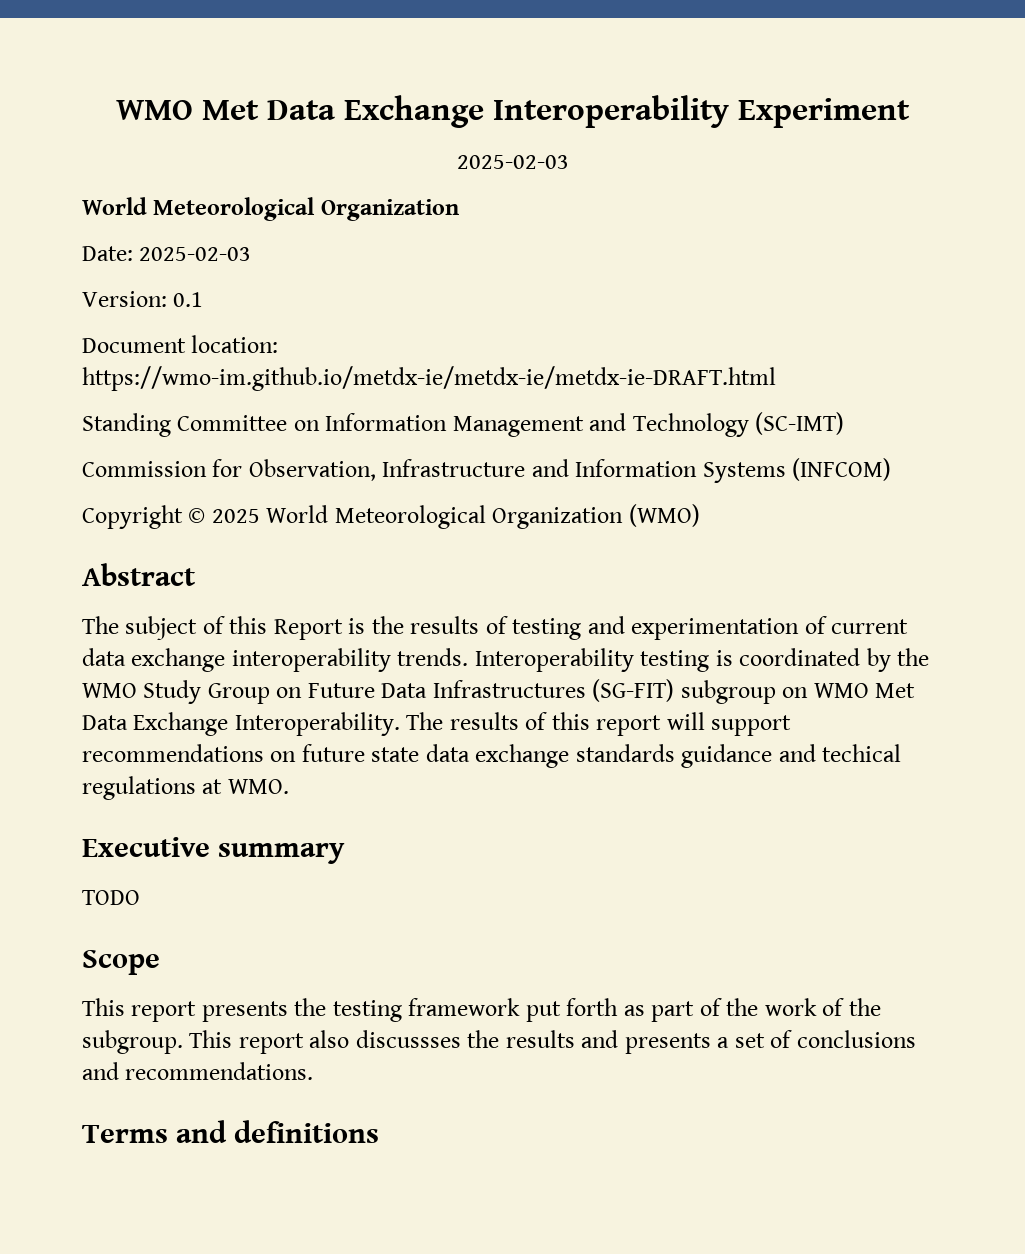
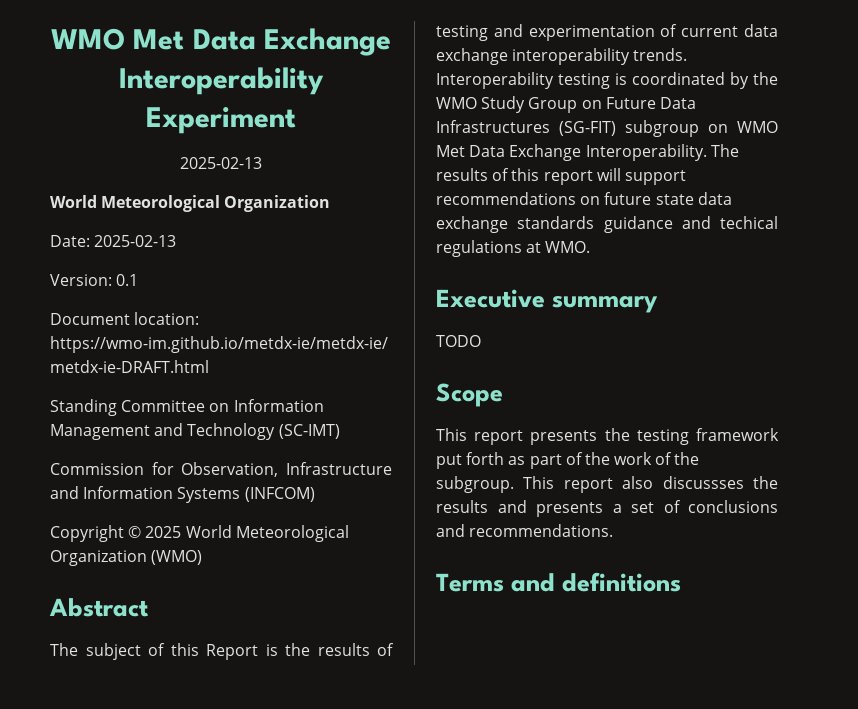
[456,155,569,169] 2025-02-03 -> [180,157,262,169] 2025-02-13
[139,247,252,261] 2025-02-03 -> [94,235,177,247] 2025-02-13

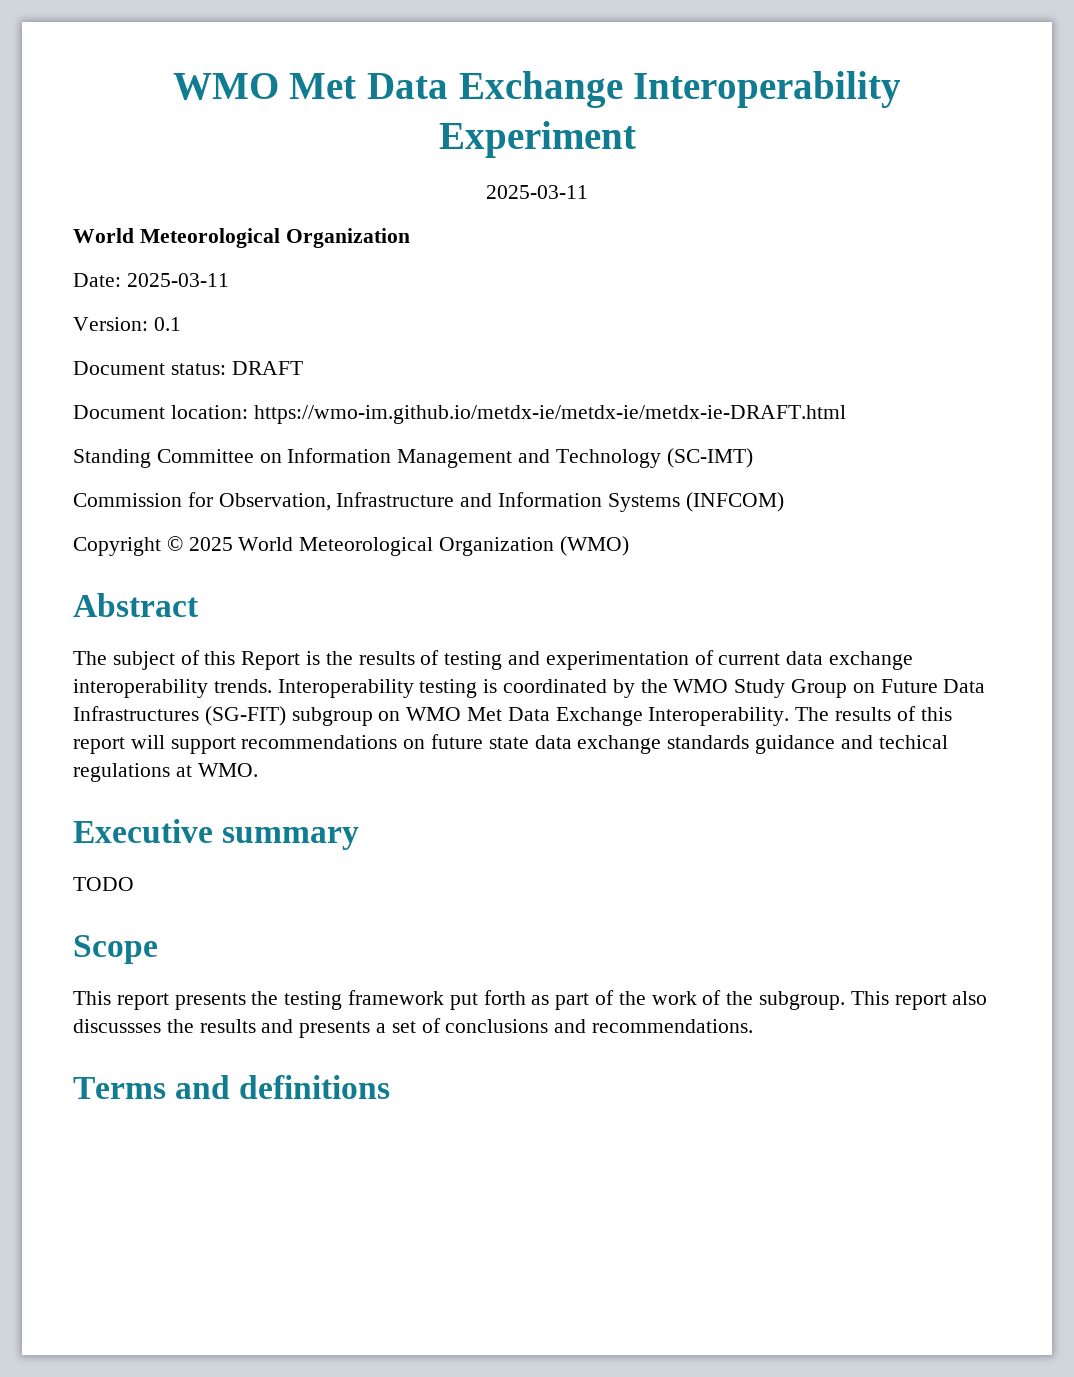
[180,157,262,169] 2025-02-13 -> [486,185,588,199] 2025-03-11
[94,235,177,247] 2025-02-13 -> [126,273,229,287] 2025-03-11
(139, 280) none -> [73,361,303,375] // Document status: DRAFT

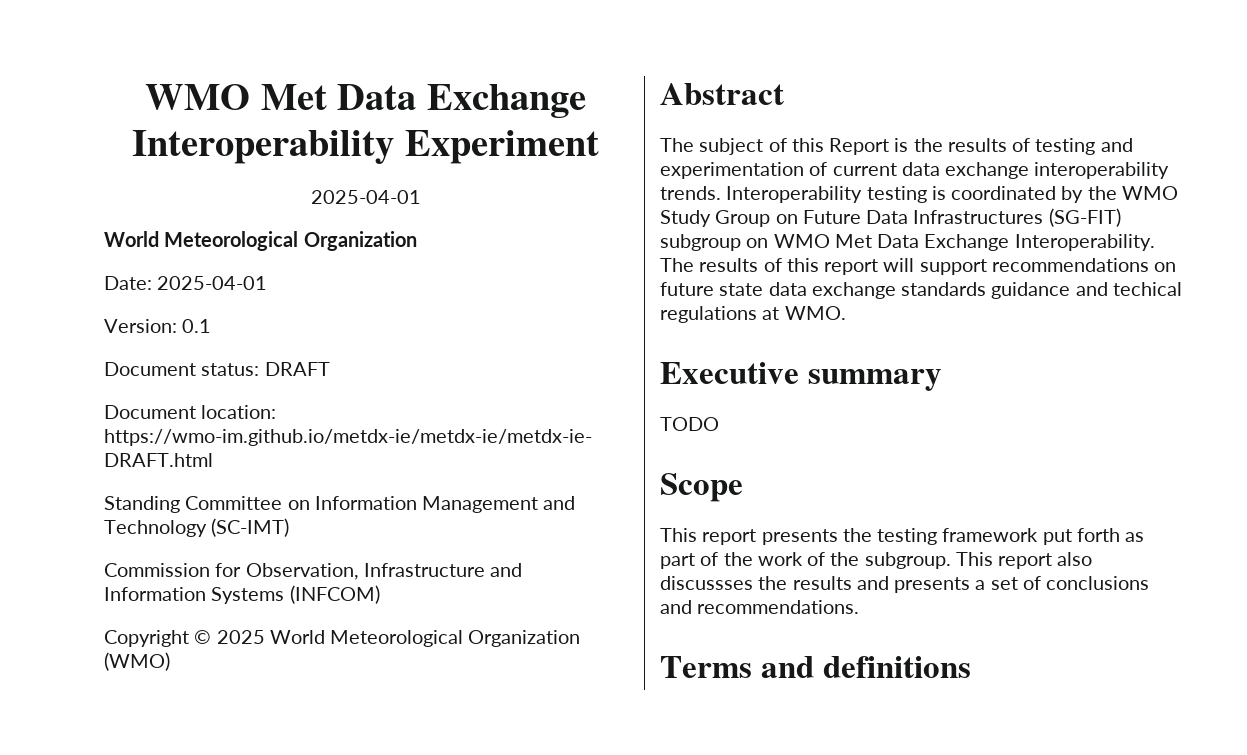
[486,185,588,199] 2025-03-11 -> [310,190,421,204] 2025-04-01
[126,273,229,287] 2025-03-11 -> [157,276,268,290] 2025-04-01

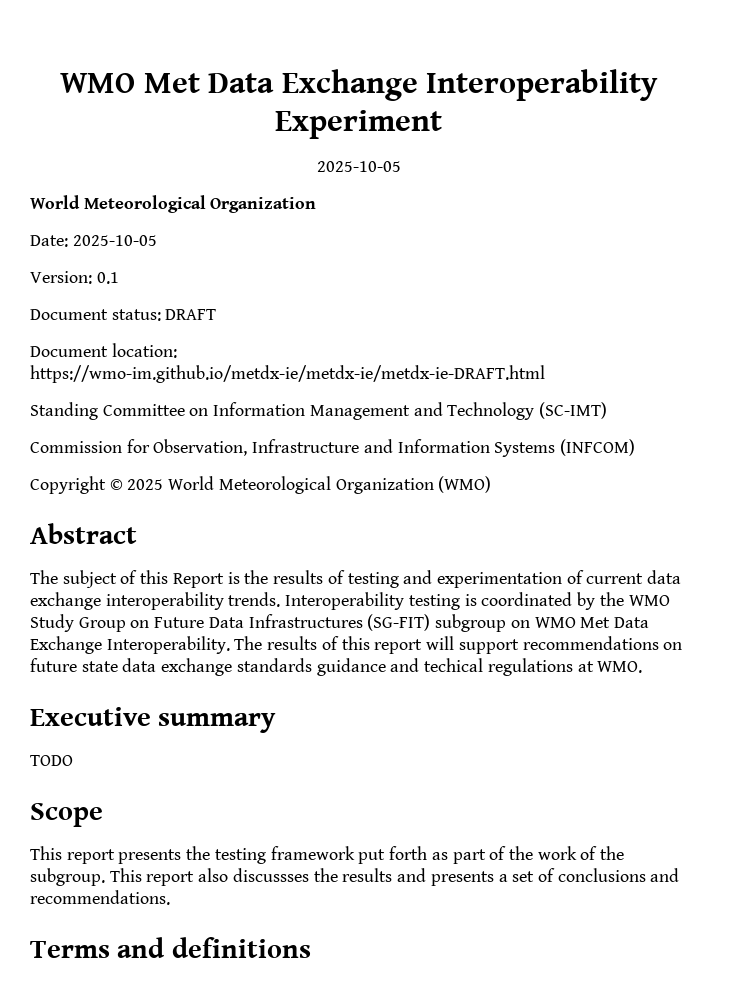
[310,190,421,204] 2025-04-01 -> [316,161,401,172] 2025-10-05
[157,276,268,290] 2025-04-01 -> [72,235,157,246] 2025-10-05

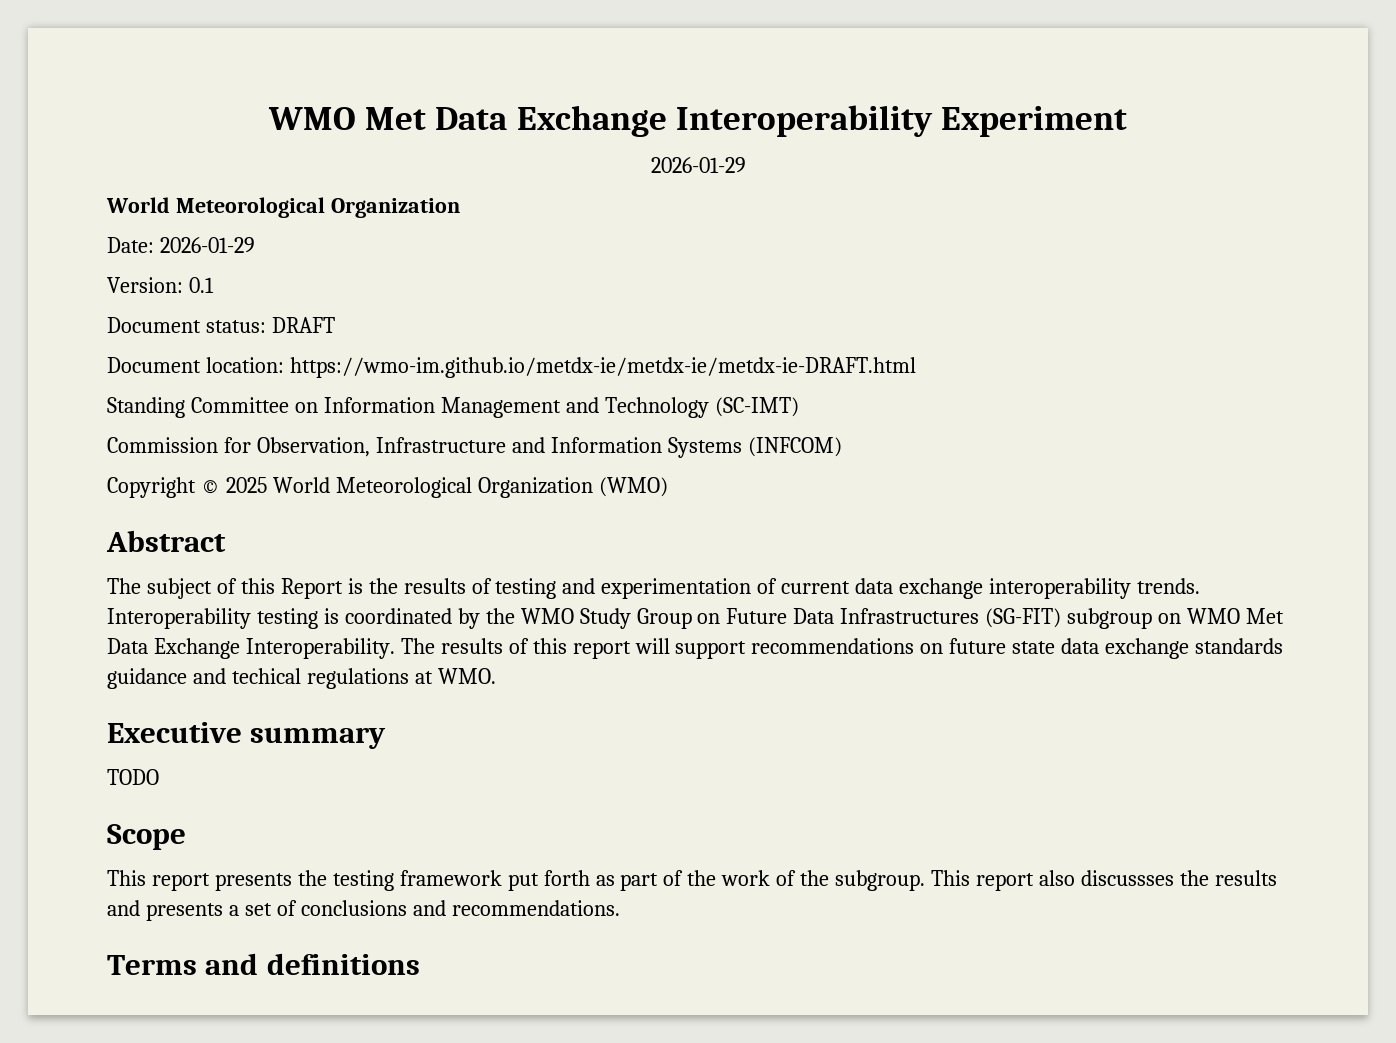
[316,161,401,172] 2025-10-05 -> [650,157,746,173] 2026-01-29
[72,235,157,246] 2025-10-05 -> [159,237,255,253] 2026-01-29

